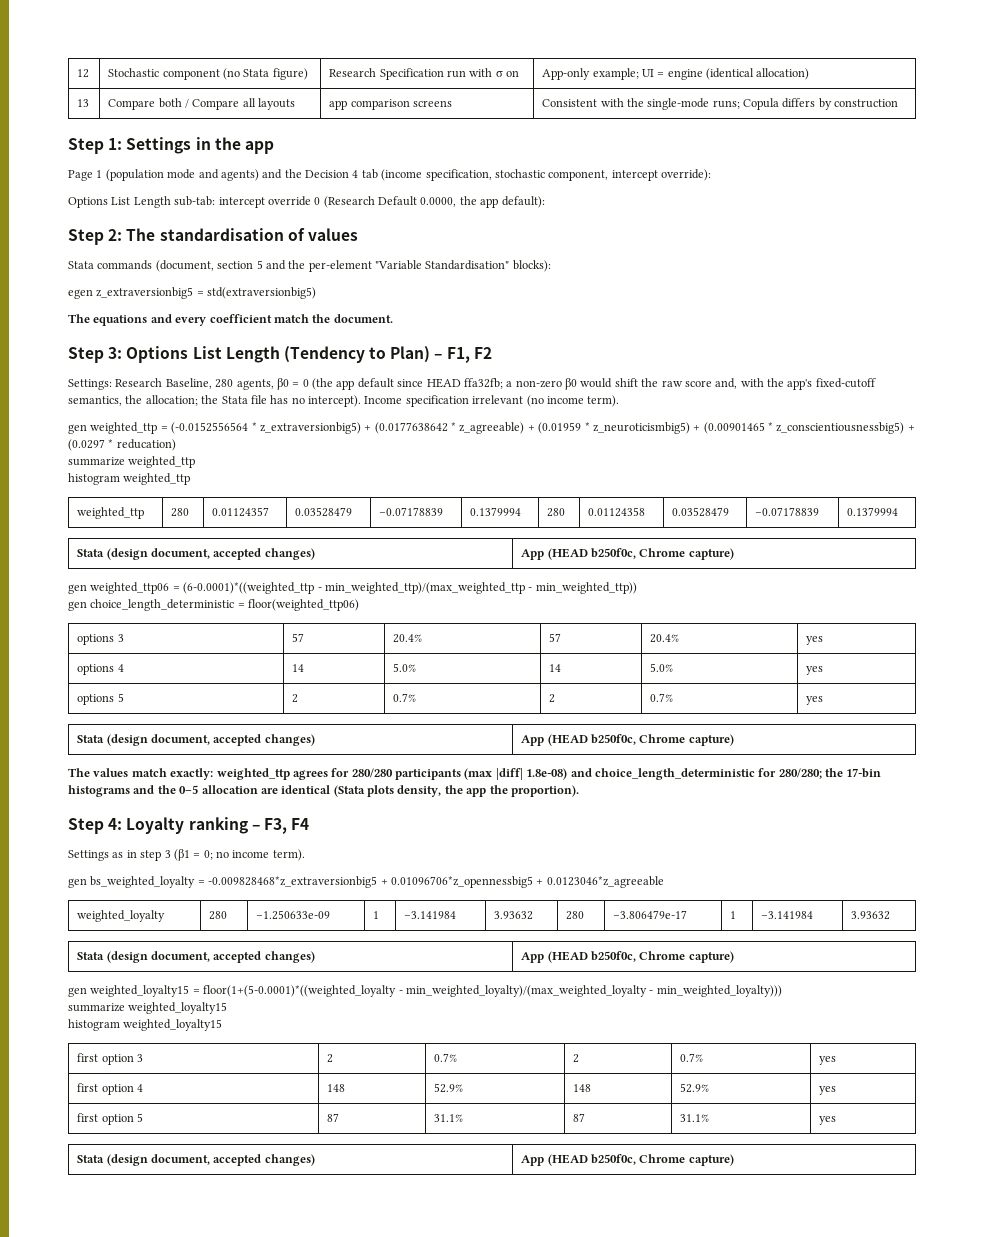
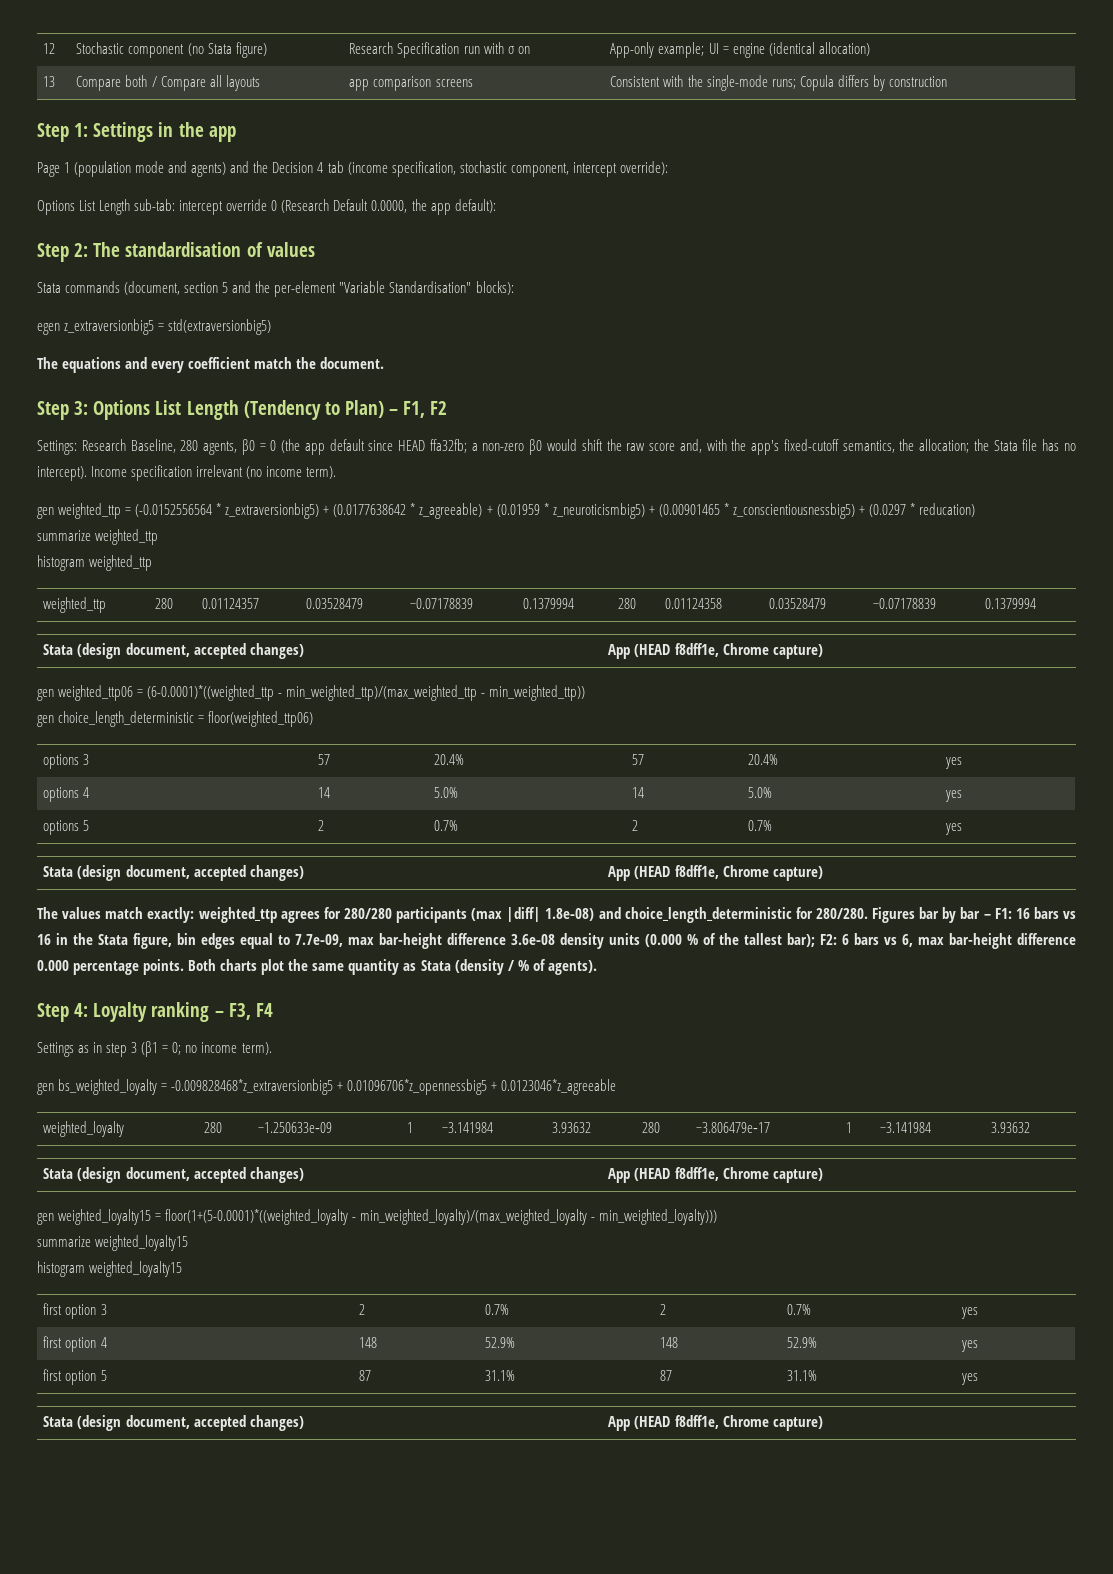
[590,548,636,559] b250f0c, -> [674,643,719,657] f8dff1e,
[590,734,636,745] b250f0c, -> [674,865,719,879] f8dff1e,
[778,768,882,779] [68,785,579,797] 280/280; the 17-bin histograms and the 0–5 allocation are identical (Stata plots density, the app the proportion). -> [815,907,1076,923] [37,933,1076,949] [37,959,597,975] 280/280. Figures bar by bar – F1: 16 bars vs 16 in the Stata figure, bin edges equal to 7.7e‑09, max bar-height difference 3.6e‑08 density units (0.000 % of the tallest bar); F2: 6 bars vs 6, max bar-height difference 0.000 percentage points. Both charts plot the same quantity as Stata (density / % of agents).
[590,951,636,962] b250f0c, -> [674,1167,719,1181] f8dff1e,
[590,1154,636,1165] b250f0c, -> [674,1415,719,1429] f8dff1e,

